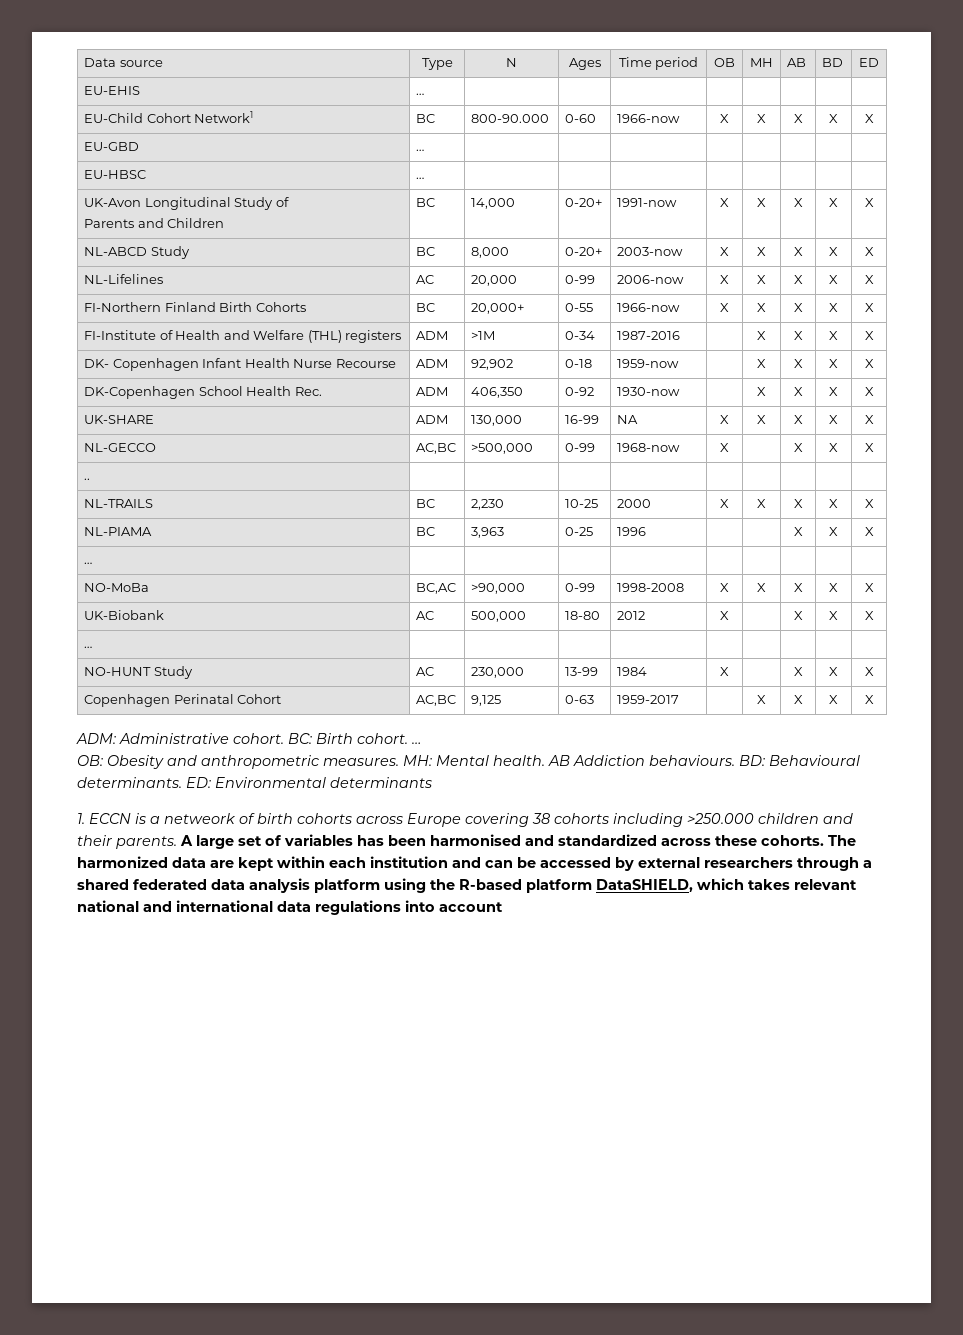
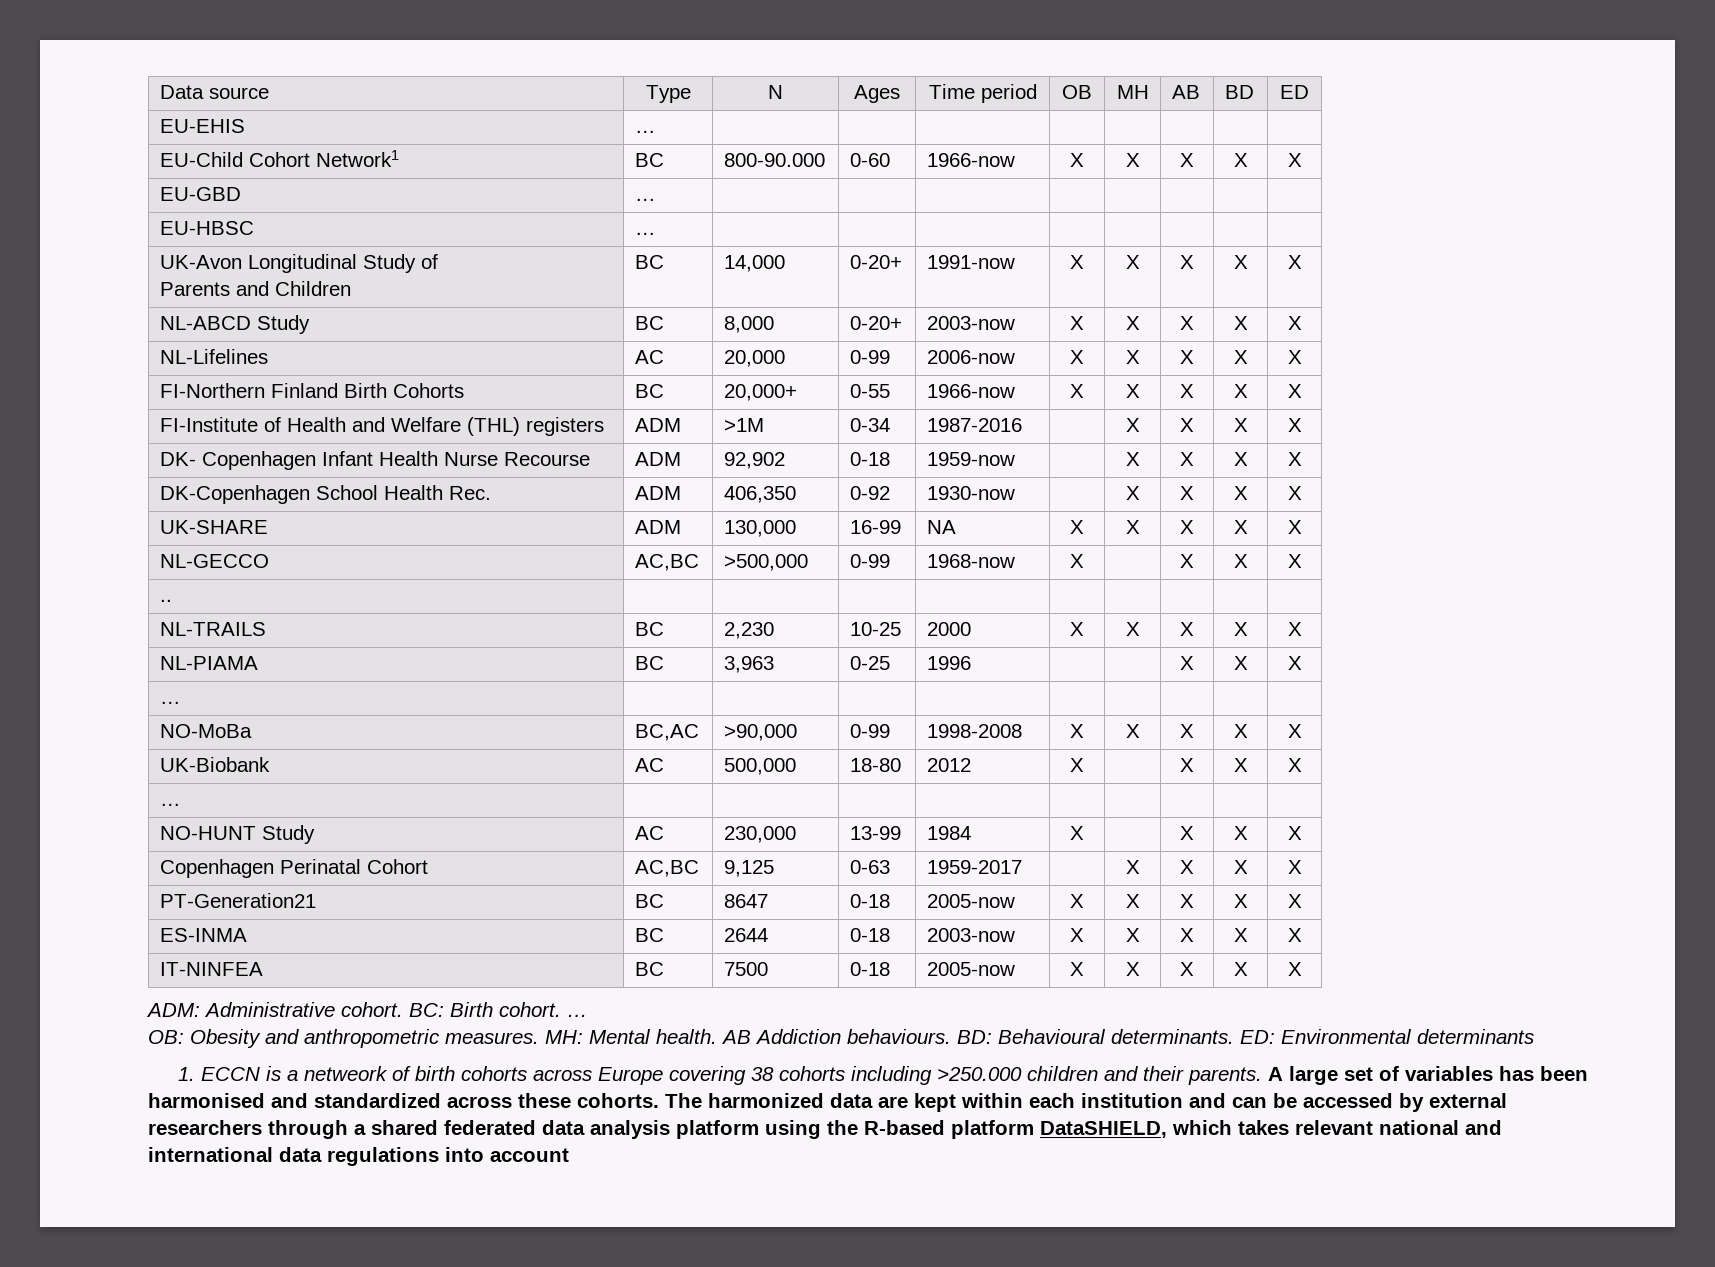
(874, 699) none -> [159,893,316,908] [634,894,664,908] [723,894,768,908] [849,894,890,908] [926,894,1015,908] [1070,894,1084,908] [1125,894,1140,908] [1180,894,1194,908] [1233,894,1248,908] [1287,894,1302,908] [159,928,247,942] [634,928,664,942] [723,928,768,942] [849,928,890,942] [926,928,1015,942] [1070,928,1084,942] [1125,928,1140,942] [1180,928,1194,942] [1233,928,1248,942] [1287,928,1302,942] [159,962,263,976] [634,962,664,976] [723,962,768,976] [849,962,890,976] [926,962,1015,976] [1070,962,1084,976] [1125,962,1140,976] [1180,962,1194,976] [1233,962,1248,976] [1287,962,1302,976] // PT-Generation21 | BC | 8647 | 0-18 | 2005-now | X | X | X | X | X // ES-INMA | BC | 2644 | 0-18 | 2003-now | X | X | X | X | X // IT-NINFEA | BC | 7500 | 0-18 | 2005-now | X | X | X | X | X

